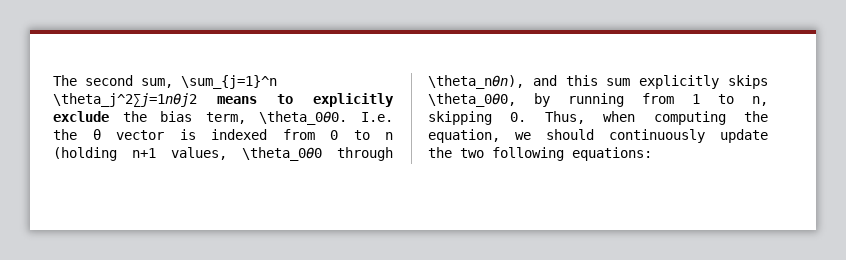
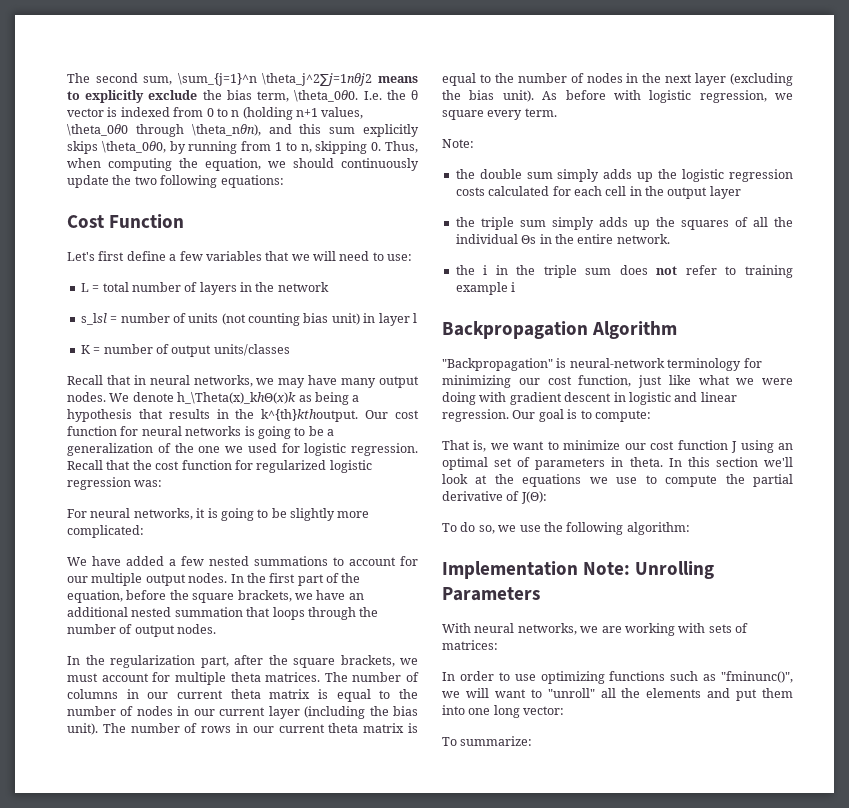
(652, 154) none -> [67,214,185,228] [67,251,413,261] [80,282,329,295] [80,313,417,326] [80,344,290,357] [67,375,419,388] [67,392,360,405] [67,409,419,422] [67,426,334,439] [67,443,418,456] [67,460,372,473] [67,477,163,490] [67,508,370,521] [67,525,144,538] [67,556,418,566] [67,573,361,586] [67,590,364,603] [67,607,379,620] [67,624,217,637] [67,655,418,668] [67,672,419,685] [67,689,419,702] [67,706,419,719] [67,723,419,735] [442,73,793,86] [442,90,793,103] [442,108,557,120] [442,139,474,148] [455,169,793,182] [455,186,741,199] [455,217,793,230] [455,234,670,244] [455,265,793,278] [455,282,516,295] [442,321,678,339] [442,358,762,371] [442,375,793,388] [442,392,737,405] [442,409,651,422] [442,440,793,453] [442,457,793,470] [442,474,793,487] [442,491,547,504] [442,522,690,535] [442,561,715,579] [442,587,540,601] [442,623,748,636] [442,640,498,650] [442,671,793,684] [442,688,793,701] [442,705,565,718] [442,736,533,746] // Cost Function // Let's first define a few variables that we will need to use: // L = total number of layers in the network // s_lsl = number of units (not counting bias unit) in layer l // K = number of output units/classes // Recall that in neural networks, we may have many output nodes. We denote h_\Theta(x)_khΘ(x)k as being a hypothesis that results in the k^{th}kthoutput. Our cost function for neural networks is going to be a generalization of the one we used for logistic regression. Recall that the cost function for regularized logistic regression was: // For neural networks, it is going to be slightly more complicated: // We have added a few nested summations to account for our multiple output nodes. In the first part of the equation, before the square brackets, we have an additional nested summation that loops through the number of output nodes. // In the regularization part, after the square brackets, we must account for multiple theta matrices. The number of columns in our current theta matrix is equal to the number of nodes in our current layer (including the bias unit). The number of rows in our current theta matrix is equal to the number of nodes in the next layer (excluding the bias unit). As before with logistic regression, we square every term. // Note: // the double sum simply adds up the logistic regression costs calculated for each cell in the output layer // the triple sum simply adds up the squares of all the individual Θs in the entire network. // the i in the triple sum does not refer to training example i // Backpropagation Algorithm // "Backpropagation" is neural-network terminology for minimizing our cost function, just like what we were doing with gradient descent in logistic and linear regression. Our goal is to compute: // That is, we want to minimize our cost function J using an optimal set of parameters in theta. In this section we'll look at the equations we use to compute the partial derivative of J(Θ): // To do so, we use the following algorithm: // Implementation Note: Unrolling Parameters // With neural networks, we are working with sets of matrices: // In order to use optimizing functions such as "fminunc()", we will want to "unroll" all the elements and put them into one long vector: // To summarize:

